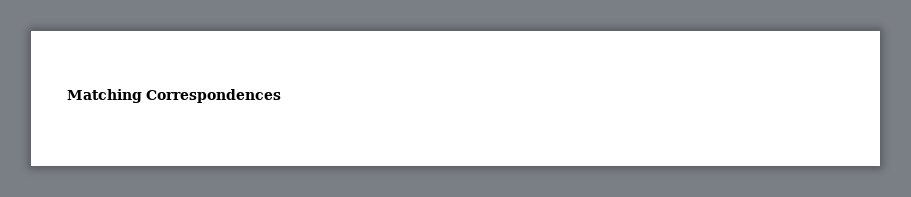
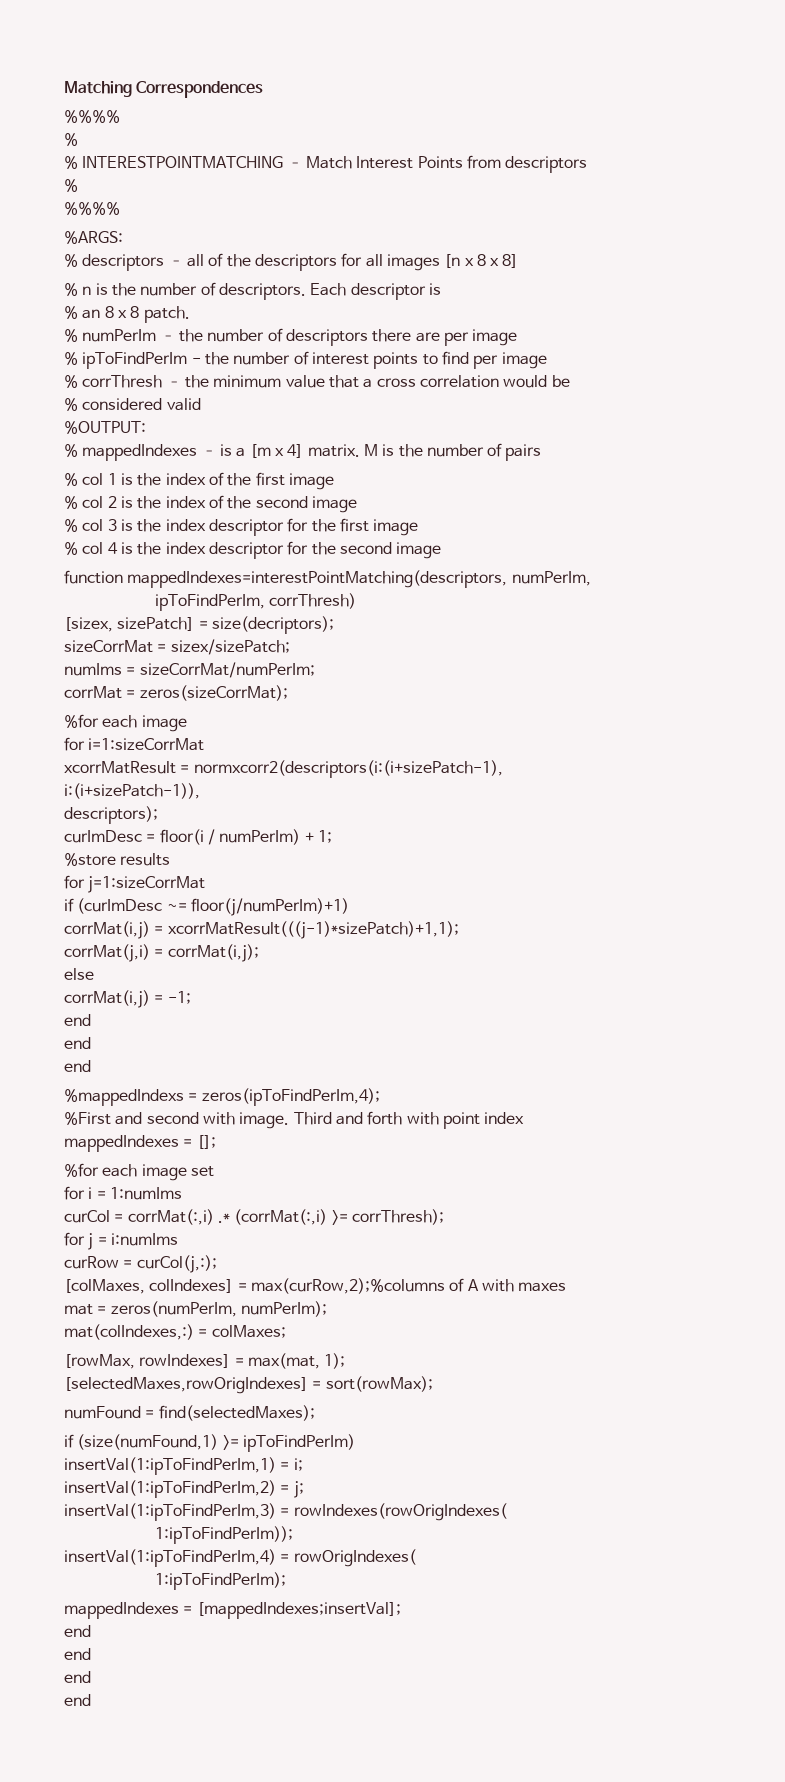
(281, 96) none -> [64,110,120,123] [64,133,78,146] [64,155,588,173] [64,179,78,192] [64,202,120,215] [64,231,123,244] [64,253,519,271] [64,282,441,300] [64,306,190,323] [64,328,518,346] [64,351,547,369] [64,375,570,388] [64,398,201,411] [64,421,146,434] [64,443,542,461] [64,472,334,490] [64,495,357,513] [64,518,419,536] [64,541,442,559] [64,570,591,588] [154,593,357,611] [64,616,334,634] [64,639,290,655] [64,662,315,678] [64,685,288,701] [64,714,187,732] [64,737,205,751] [64,760,503,778] [64,783,200,799] [64,806,158,824] [64,829,332,845] [64,853,171,866] [64,875,206,893] [64,898,349,916] [64,921,459,939] [64,944,259,962] [64,968,94,980] [64,990,191,1008] [64,1014,91,1026] [64,1037,91,1049] [64,1060,91,1072] [64,1088,380,1106] [64,1111,525,1129] [64,1135,216,1152] [64,1163,214,1181] [64,1186,182,1200] [64,1209,444,1225] [64,1232,178,1250] [64,1255,217,1273] [64,1278,567,1294] [64,1301,327,1317] [64,1324,286,1340] [64,1353,346,1369] [64,1376,433,1394] [64,1405,315,1421] [64,1434,355,1452] [64,1457,303,1475] [64,1480,304,1498] [64,1503,507,1521] [154,1526,293,1544] [64,1549,416,1567] [154,1572,286,1590] [64,1602,401,1619] [64,1625,91,1637] [64,1648,91,1660] [64,1671,91,1683] [64,1694,91,1706] // %%%% // % // % INTERESTPOINTMATCHING – Match Interest Points from descriptors // % // %%%% // %ARGS: // % descriptors – all of the descriptors for all images [n x 8 x 8] // % n is the number of descriptors. Each descriptor is // % an 8 x 8 patch. // % numPerIm – the number of descriptors there are per image // % ipToFindPerIm - the number of interest points to find per image // % corrThresh – the minimum value that a cross correlation would be // % considered valid // %OUTPUT: // % mappedIndexes – is a [m x 4] matrix. M is the number of pairs // % col 1 is the index of the first image // % col 2 is the index of the second image // % col 3 is the index descriptor for the first image // % col 4 is the index descriptor for the second image // function mappedIndexes=interestPointMatching(descriptors, numPerIm, // ipToFindPerIm, corrThresh) // [sizex, sizePatch] = size(decriptors); // sizeCorrMat = sizex/sizePatch; // numIms = sizeCorrMat/numPerIm; // corrMat = zeros(sizeCorrMat); // %for each image // for i=1:sizeCorrMat // xcorrMatResult = normxcorr2(descriptors(i:(i+sizePatch-1), // i:(i+sizePatch-1)), // descriptors); // curImDesc = floor(i / numPerIm) + 1; // %store results // for j=1:sizeCorrMat // if (curImDesc ~= floor(j/numPerIm)+1) // corrMat(i,j) = xcorrMatResult(((j-1)*sizePatch)+1,1); // corrMat(j,i) = corrMat(i,j); // else // corrMat(i,j) = -1; // end // end // end // %mappedIndexs = zeros(ipToFindPerIm,4); // %First and second with image. Third and forth with point index // mappedIndexes = []; // %for each image set // for i = 1:numIms // curCol = corrMat(:,i) .* (corrMat(:,i) >= corrThresh); // for j = i:numIms // curRow = curCol(j,:); // [colMaxes, colIndexes] = max(curRow,2);%columns of A with maxes // mat = zeros(numPerIm, numPerIm); // mat(colIndexes,:) = colMaxes; // [rowMax, rowIndexes] = max(mat, 1); // [selectedMaxes,rowOrigIndexes] = sort(rowMax); // numFound = find(selectedMaxes); // if (size(numFound,1) >= ipToFindPerIm) // insertVal(1:ipToFindPerIm,1) = i; // insertVal(1:ipToFindPerIm,2) = j; // insertVal(1:ipToFindPerIm,3) = rowIndexes(rowOrigIndexes( // 1:ipToFindPerIm)); // insertVal(1:ipToFindPerIm,4) = rowOrigIndexes( // 1:ipToFindPerIm); // mappedIndexes = [mappedIndexes;insertVal]; // end // end // end // end

